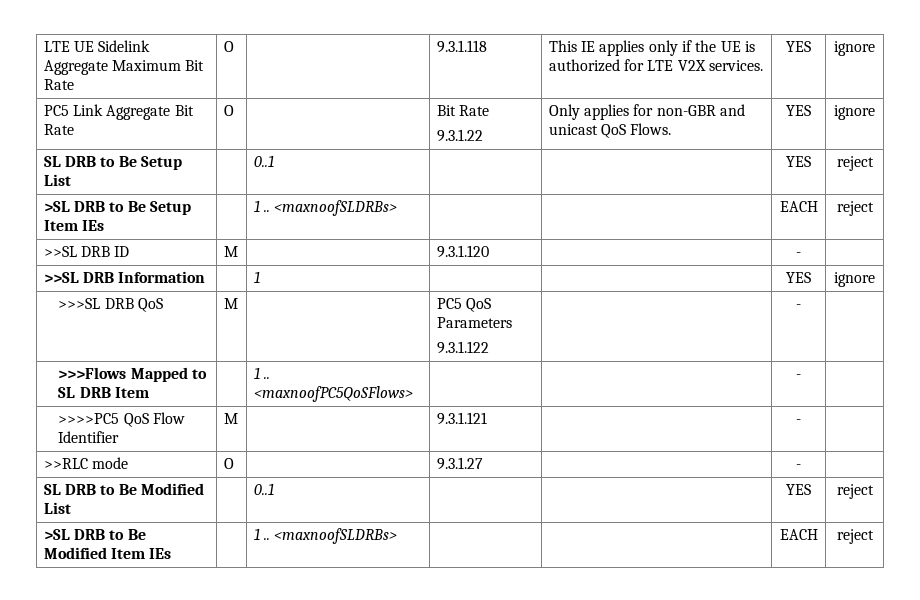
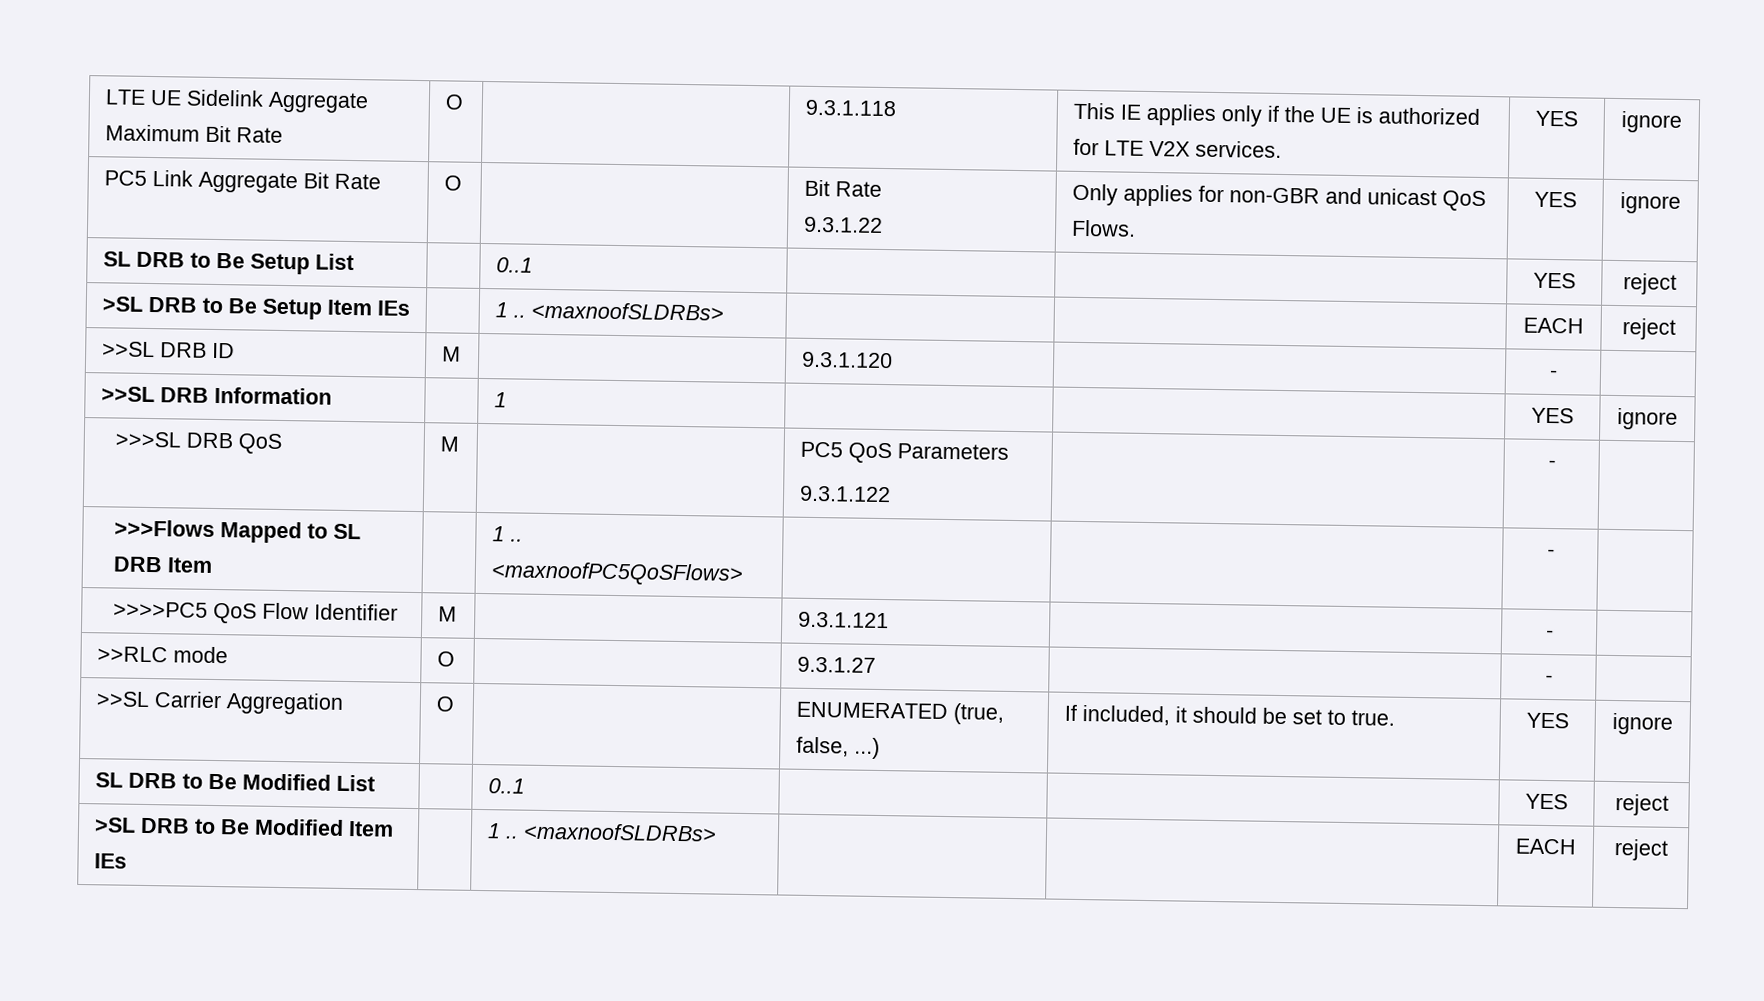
(801, 466) none -> [95,691,344,715] [435,696,455,712] [795,701,1004,725] [795,736,880,759] [1063,704,1395,726] [1526,712,1569,729] [1612,712,1673,735] // >>SL Carrier Aggregation | O | | ENUMERATED (true, false, ...) | If included, it should be set to true. | YES | ignore

